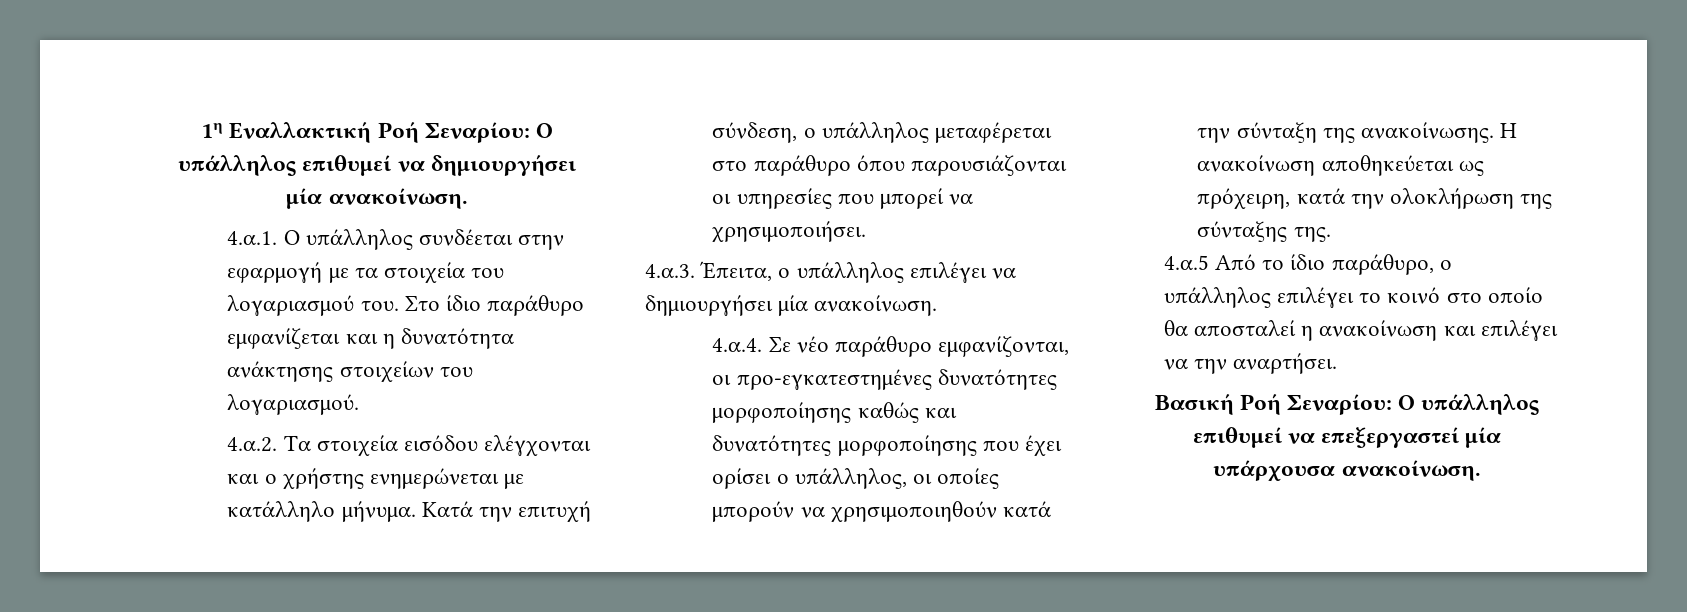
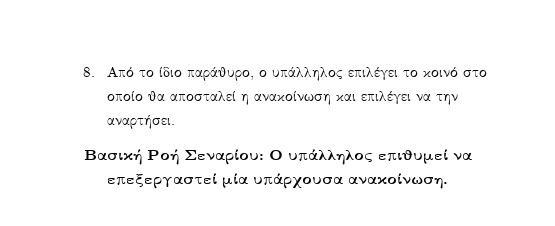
[201,122,553,143] [178,155,576,176] [286,188,468,209] [227,229,565,250] [227,262,505,284] [227,295,585,316] [227,328,514,349] [227,361,473,383] [227,394,360,415] [227,435,592,457] [227,468,525,490] [227,501,592,523] [712,122,1052,143] [712,155,1067,176] [712,188,974,209] [712,221,867,243] [645,261,1017,283] [645,295,938,316] [712,336,1070,357] [712,369,1057,390] [712,402,957,423] [712,435,1062,457] [712,468,1000,489] [712,501,1051,523] [1197,122,1518,143] [1197,155,1484,176] [1197,188,1553,210] [1197,221,1331,242] [1163,255,1209,270] 1η Εναλλακτική Ροή Σεναρίου: Ο υπάλληλος επιθυμεί να δημιουργήσει μία ανακοίνωση. // 4.α.1. Ο υπάλληλος συνδέεται στην εφαρμογή με τα στοιχεία του λογαριασμού του. Στο ίδιο παράθυρο εμφανίζεται και η δυνατότητα ανάκτησης στοιχείων του λογαριασμού. // 4.α.2. Τα στοιχεία εισόδου ελέγχονται και ο χρήστης ενημερώνεται με κατάλληλο μήνυμα. Κατά την επιτυχή σύνδεση, ο υπάλληλος μεταφέρεται στο παράθυρο όπου παρουσιάζονται οι υπηρεσίες που μπορεί να χρησιμοποιήσει. // 4.α.3. Έπειτα, ο υπάλληλος επιλέγει να δημιουργήσει μία ανακοίνωση. // 4.α.4. Σε νέο παράθυρο εμφανίζονται, οι προ-εγκατεστημένες δυνατότητες μορφοποίησης καθώς και δυνατότητες μορφοποίησης που έχει ορίσει ο υπάλληλος, οι οποίες μπορούν να χρησιμοποιηθούν κατά την σύνταξη της ανακοίνωσης. Η ανακοίνωση αποθηκεύεται ως πρόχειρη, κατά την ολοκλήρωση της σύνταξης της. // 4.α.5 -> [82,67,95,77] 8.

